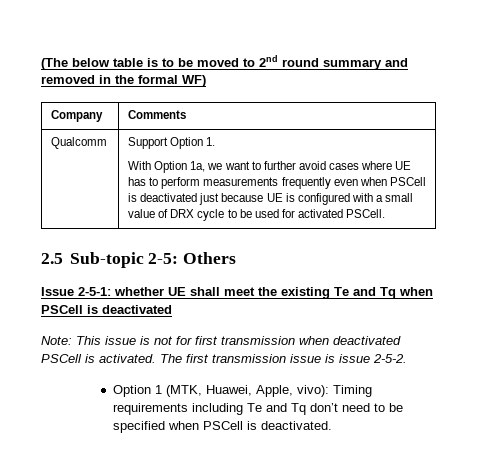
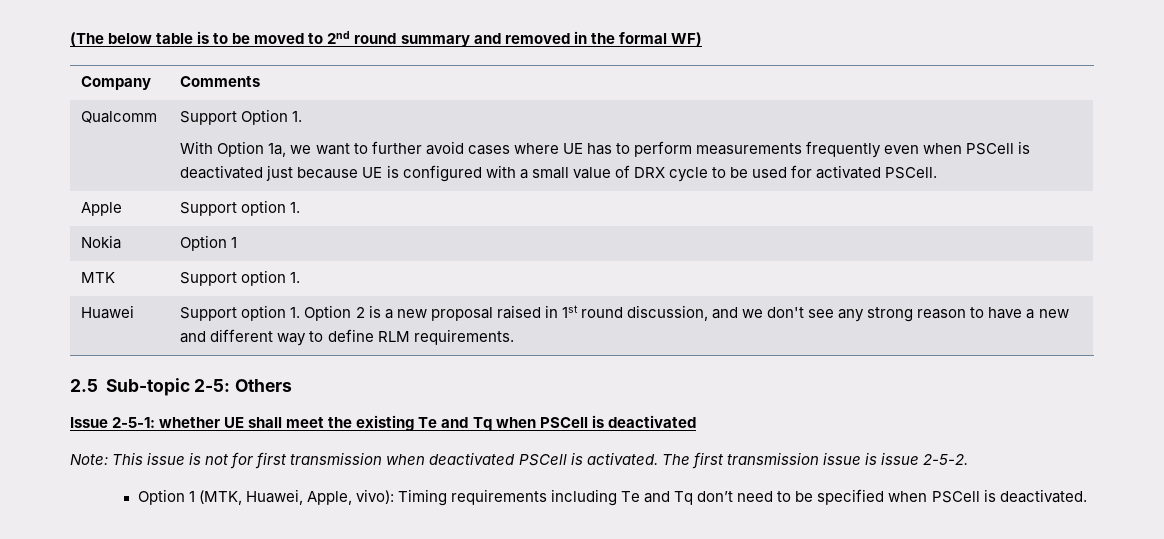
(386, 213) none -> [81,202,123,216] [180,200,301,216] [81,235,122,249] [180,235,238,251] [81,272,116,283] [180,270,301,286] [81,305,135,319] [180,305,1069,322] [180,329,514,346] // Apple | Support option 1. // Nokia | Option 1 // MTK | Support option 1. // Huawei | Support option 1. Option 2 is a new proposal raised in 1st round discussion, and we don't see any strong reason to have a new and different way to define RLM requirements.

